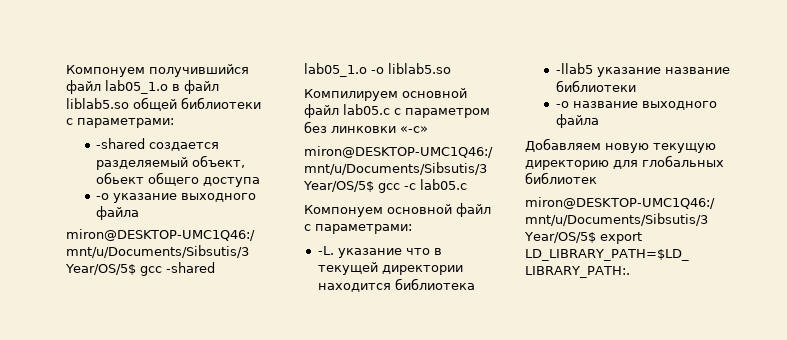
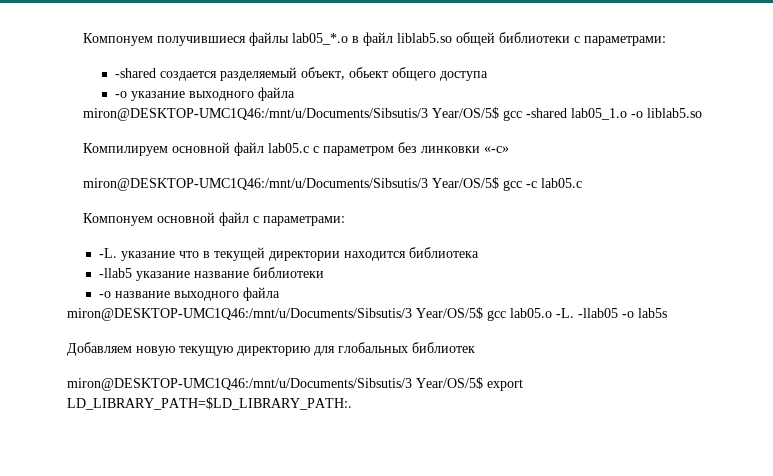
[65,64,249,77] [65,80,168,94] Компонуем получившийся файл lab05_1.o -> [83,32,349,46] Компонуем получившиеся файлы lab05_*.o
(599, 121) none -> [67,307,667,321] // miron@DESKTOP-UMC1Q46:/mnt/u/Documents/Sibsutis/3 Year/OS/5$ gcc lab05.o -L. -llab05 -o lab5s

